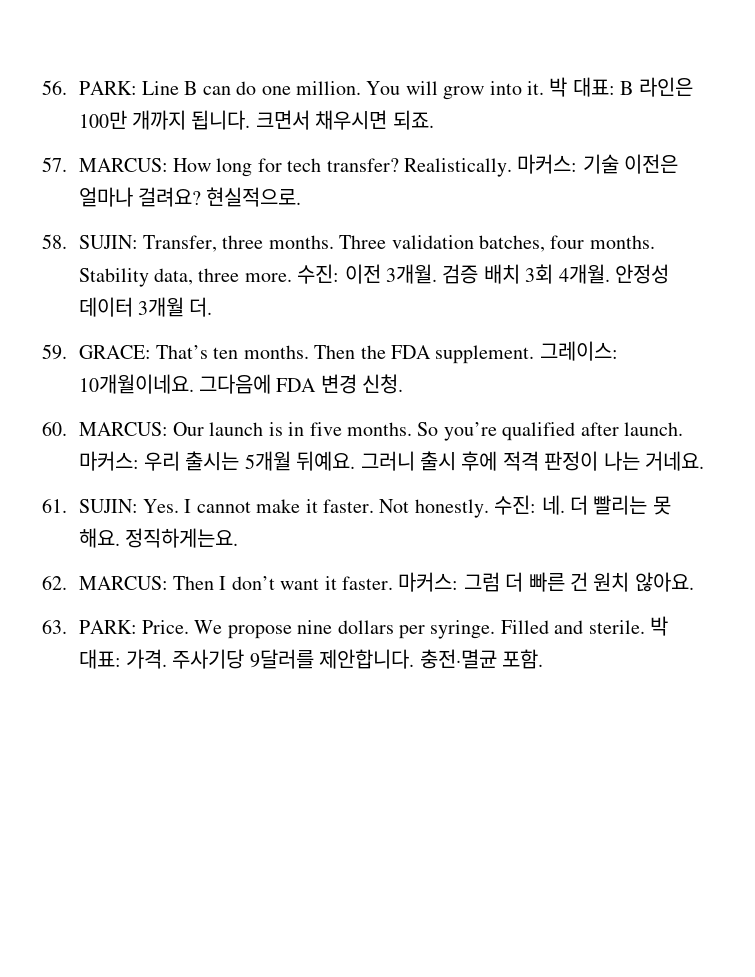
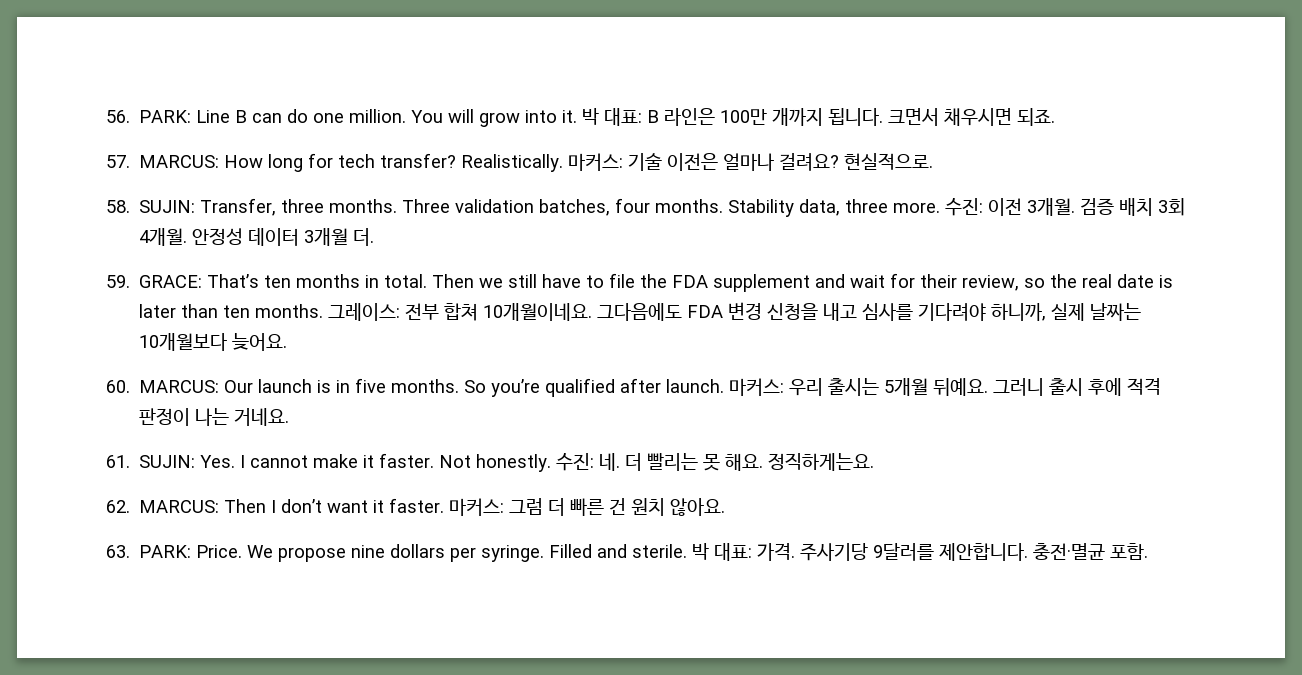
[243,341,618,364] [78,374,404,394] months. Then the FDA supplement. 그레이스: 10개월이네요. 그다음에 FDA 변경 신청. -> [296,273,1174,292] [139,302,1142,321] [139,333,288,351] months in total. Then we still have to file the FDA supplement and wait for their review, so the real date is later than ten months. 그레이스: 전부 합쳐 10개월이네요. 그다음에도 FDA 변경 신청을 내고 심사를 기다려야 하니까, 실제 날짜는 10개월보다 늦어요.

